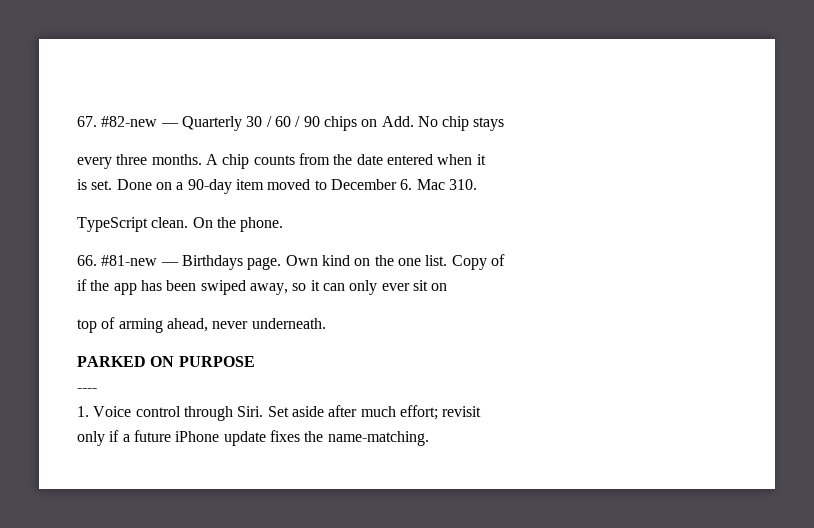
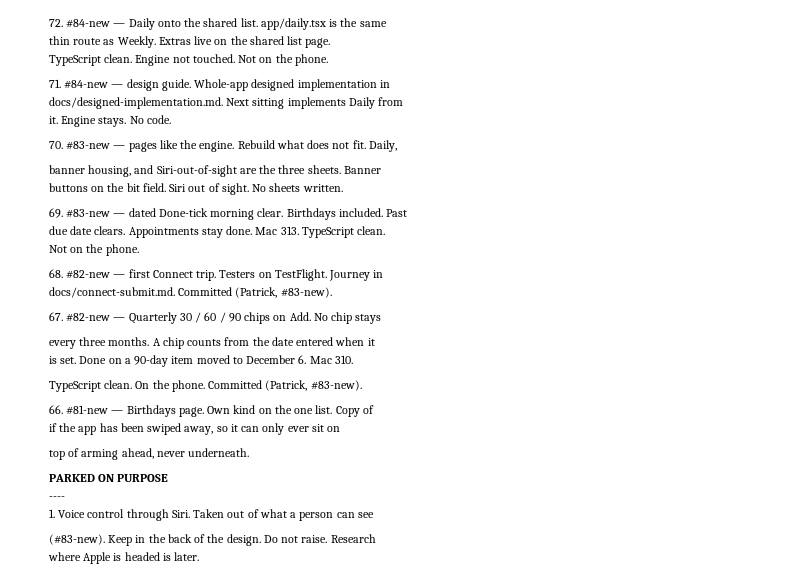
(77, 121) none -> [49,18,387,30] [49,36,331,48] [49,54,328,66] [49,79,390,91] [49,97,404,109] [49,115,171,127] [49,140,397,152] [49,165,381,177] [49,183,343,195] [49,208,408,220] [49,226,386,238] [49,244,139,256] [49,269,384,281] [49,287,332,298] 72. #84-new — Daily onto the shared list. app/daily.tsx is the same // thin route as Weekly. Extras live on the shared list page. // TypeScript clean. Engine not touched. Not on the phone. // 71. #84-new — design guide. Whole-app designed implementation in // docs/designed-implementation.md. Next sitting implements Daily from // it. Engine stays. No code. // 70. #83-new — pages like the engine. Rebuild what does not fit. Daily, // banner housing, and Siri-out-of-sight are the three sheets. Banner // buttons on the bit field. Siri out of sight. No sheets written. // 69. #83-new — dated Done-tick morning clear. Birthdays included. Past // due date clears. Appointments stay done. Mac 313. TypeScript clean. // Not on the phone. // 68. #82-new — first Connect trip. Testers on TestFlight. Journey in // docs/connect-submit.md. Committed (Patrick, #83-new). //
(284, 224) none -> [208,380,362,391] Committed (Patrick, #83-new).
[267,405,482,420] [77,430,429,446] Set aside after much effort; revisit // only if a future iPhone update fixes the name-matching. -> [193,509,374,521] [49,534,376,546] [48,552,200,564] Taken out of what a person can see // (#83-new). Keep in the back of the design. Do not raise. Research // where Apple is headed is later.

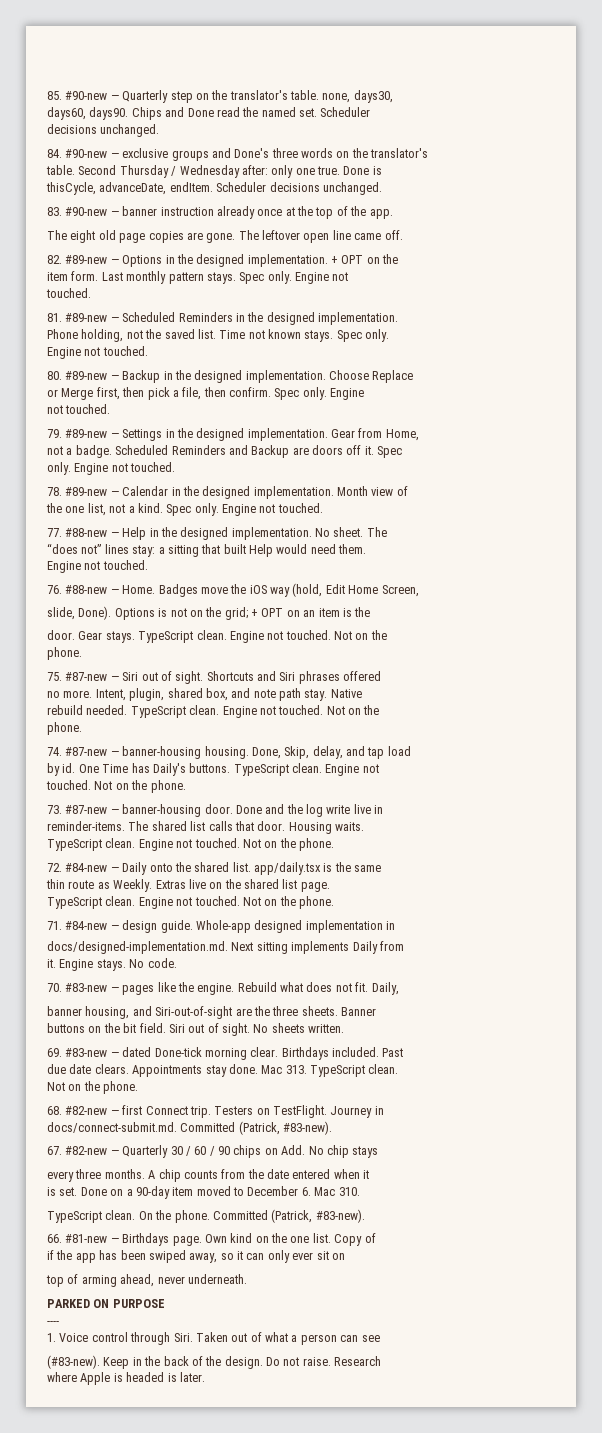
(49, 23) none -> [47,90,393,103] [47,107,371,120] [47,124,160,137] [47,148,429,161] [46,165,382,178] [46,182,382,195] [47,206,393,219] [47,230,403,243] [47,254,399,267] [47,271,349,284] [46,288,91,298] [47,312,398,325] [47,329,390,342] [47,346,148,359] [47,370,414,383] [47,387,365,400] [47,404,111,414] [47,428,419,441] [47,445,403,458] [47,462,176,475] [47,486,408,499] [46,503,323,516] [47,527,387,540] [47,543,367,557] [47,560,148,573] [47,583,419,597] [47,606,371,620] [47,630,387,643] [47,647,82,660] [47,671,382,684] [47,688,362,701] [47,705,380,718] [47,722,82,735] [47,746,411,759] [47,763,379,776] [46,780,186,793] [47,804,384,817] [47,821,364,834] [47,838,334,851] 85. #90-new — Quarterly step on the translator's table. none, days30, // days60, days90. Chips and Done read the named set. Scheduler // decisions unchanged. // 84. #90-new — exclusive groups and Done's three words on the translator's // table. Second Thursday / Wednesday after: only one true. Done is // thisCycle, advanceDate, endItem. Scheduler decisions unchanged. // 83. #90-new — banner instruction already once at the top of the app. // The eight old page copies are gone. The leftover open line came off. // 82. #89-new — Options in the designed implementation. + OPT on the // item form. Last monthly pattern stays. Spec only. Engine not // touched. // 81. #89-new — Scheduled Reminders in the designed implementation. // Phone holding, not the saved list. Time not known stays. Spec only. // Engine not touched. // 80. #89-new — Backup in the designed implementation. Choose Replace // or Merge first, then pick a file, then confirm. Spec only. Engine // not touched. // 79. #89-new — Settings in the designed implementation. Gear from Home, // not a badge. Scheduled Reminders and Backup are doors off it. Spec // only. Engine not touched. // 78. #89-new — Calendar in the designed implementation. Month view of // the one list, not a kind. Spec only. Engine not touched. // 77. #88-new — Help in the designed implementation. No sheet. The // “does not” lines stay: a sitting that built Help would need them. // Engine not touched. // 76. #88-new — Home. Badges move the iOS way (hold, Edit Home Screen, // slide, Done). Options is not on the grid; + OPT on an item is the // door. Gear stays. TypeScript clean. Engine not touched. Not on the // phone. // 75. #87-new — Siri out of sight. Shortcuts and Siri phrases offered // no more. Intent, plugin, shared box, and note path stay. Native // rebuild needed. TypeScript clean. Engine not touched. Not on the // phone. // 74. #87-new — banner-housing housing. Done, Skip, delay, and tap load // by id. One Time has Daily's buttons. TypeScript clean. Engine not // touched. Not on the phone. // 73. #87-new — banner-housing door. Done and the log write live in // reminder-items. The shared list calls that door. Housing waits. // TypeScript clean. Engine not touched. Not on the phone. //

